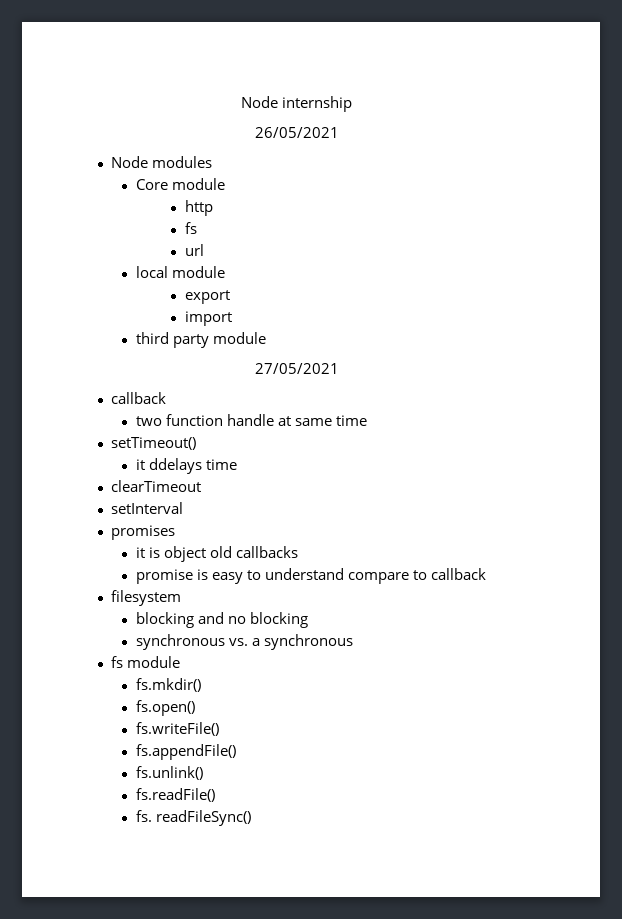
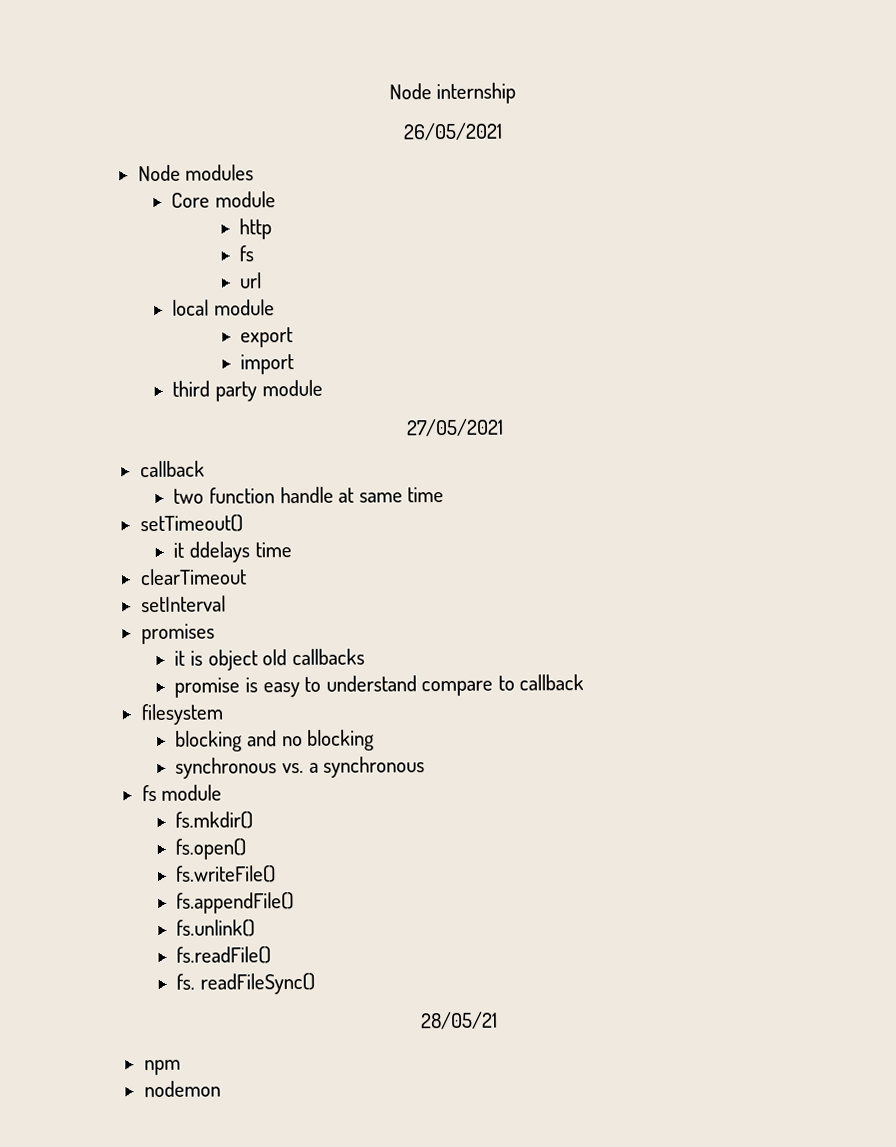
(251, 818) none -> [420,1011,498,1030] [143,1059,181,1076] [143,1080,221,1098] // 28/05/21 // npm // nodemon

